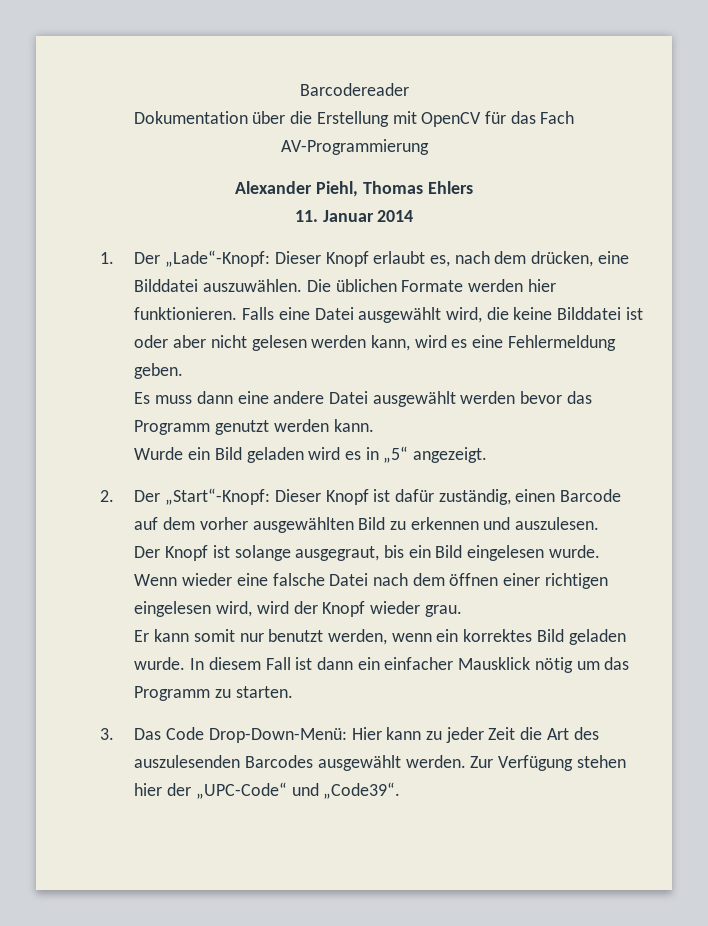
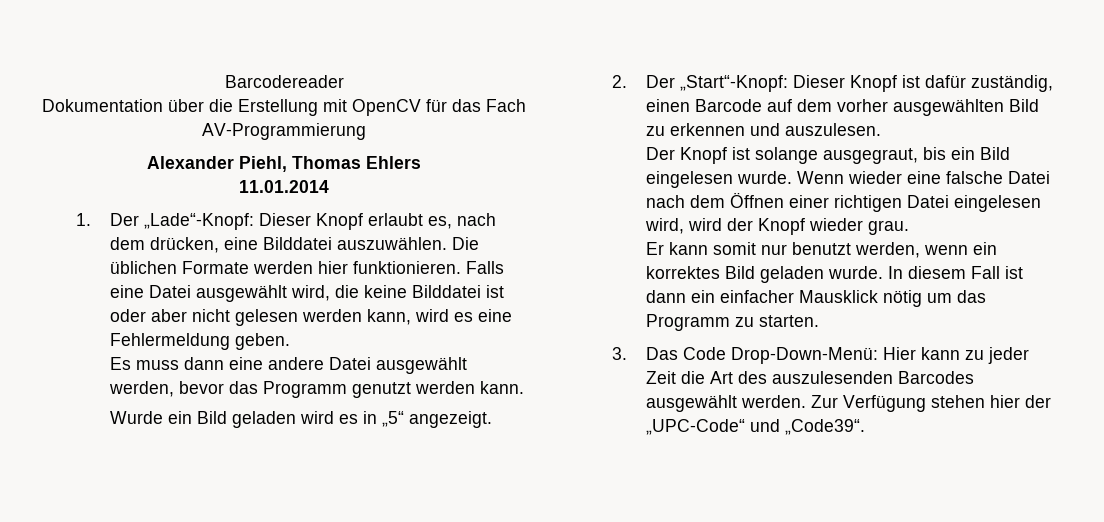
[294,210,414,222] 11. Januar 2014 -> [239,180,329,193] 11.01.2014
[460,391,516,404] werden -> [108,381,174,397] werden,
[449,573,499,586] öffnen -> [729,192,784,208] Öffnen
(608, 581) none -> [906,195,949,208] Datei

